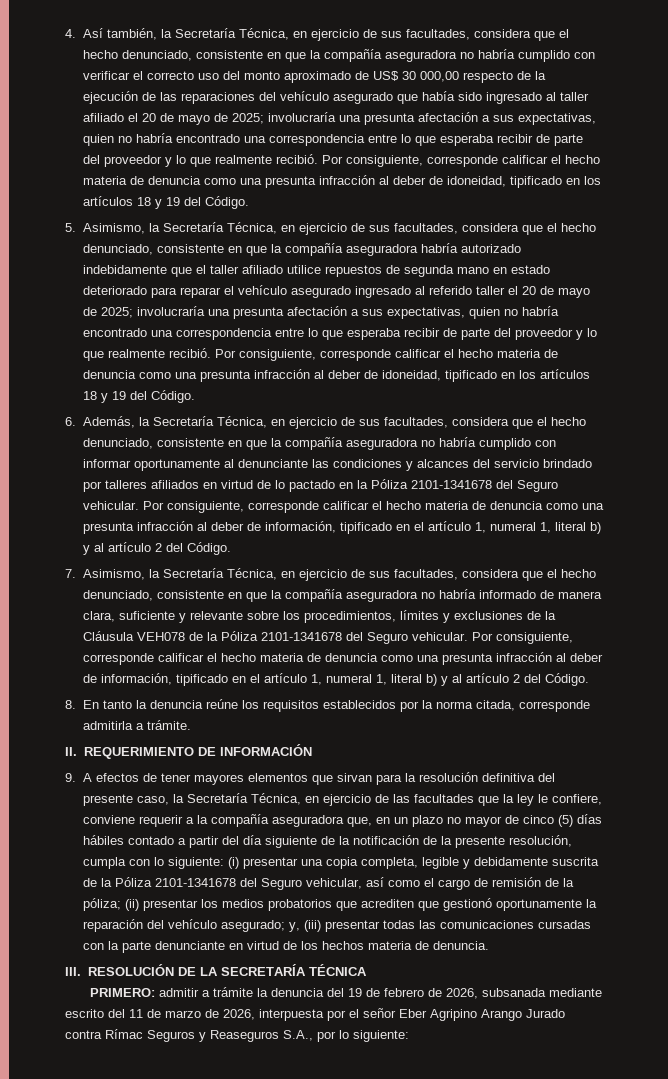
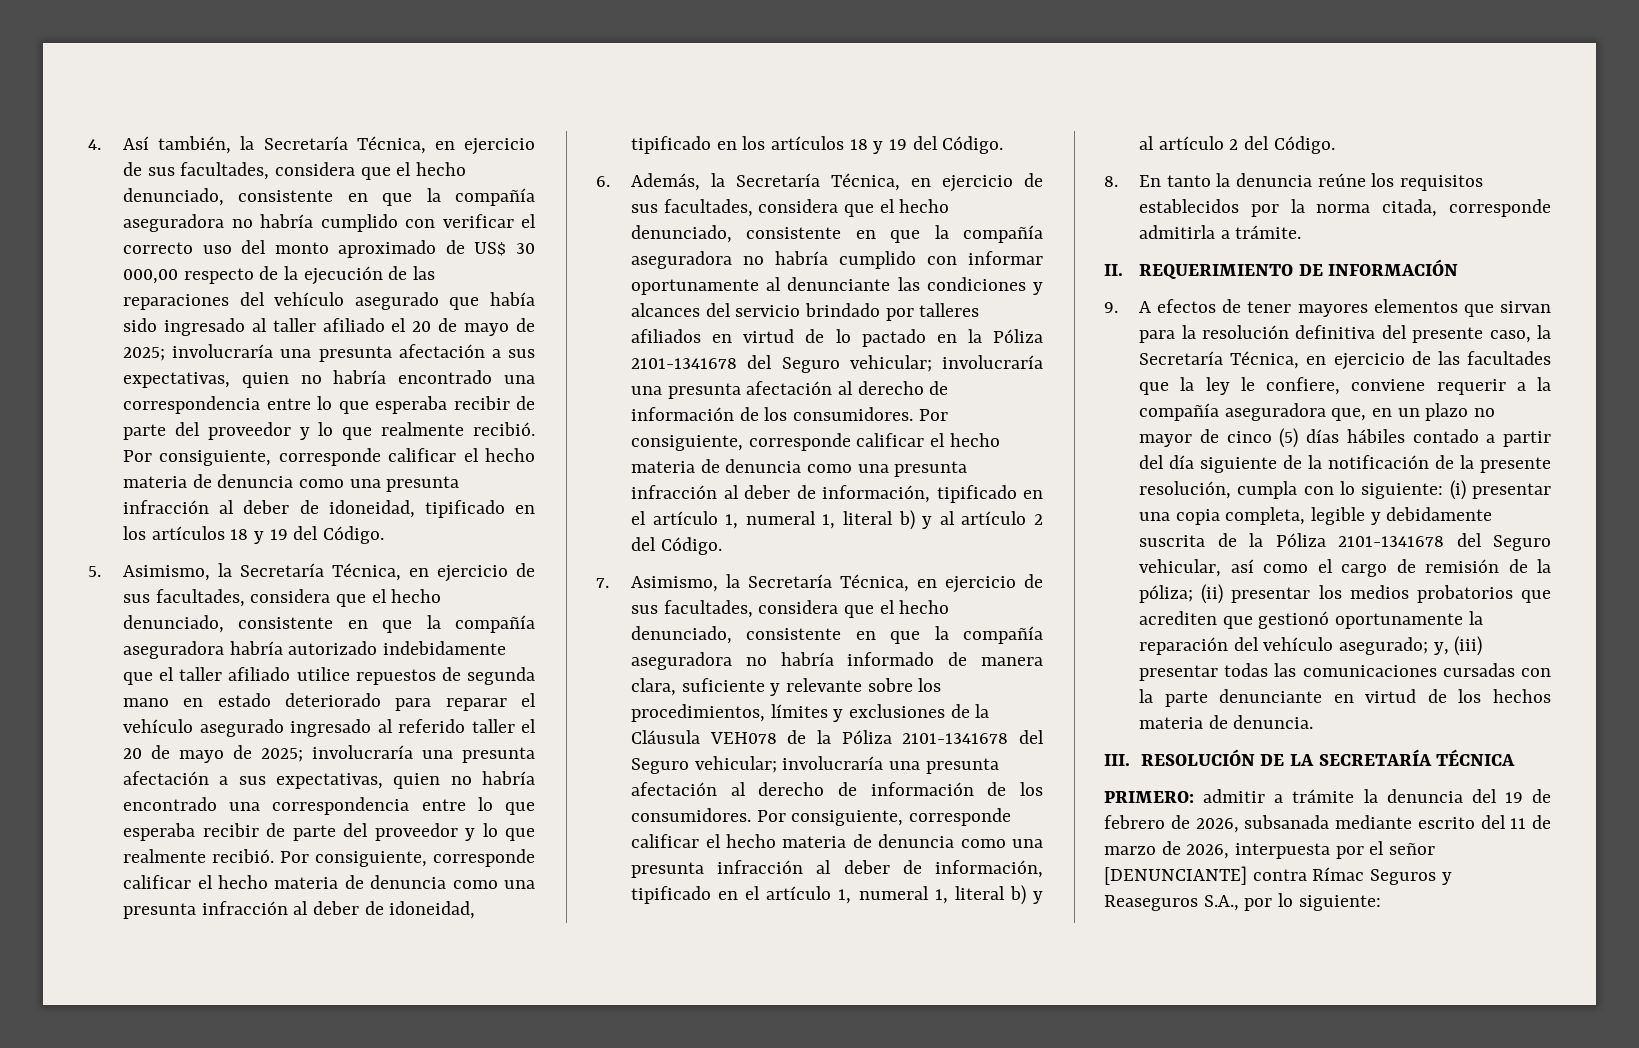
[82,501,139,510] vehicular. -> [849,355,1043,372] [631,381,949,399] [631,407,914,421] vehicular; involucraría una presunta afectación al derecho de información de los consumidores.
[411,632,468,641] vehicular. -> [694,756,999,774] [631,782,1043,796] [631,808,752,822] vehicular; involucraría una presunta afectación al derecho de información de los consumidores.
[399,1009,565,1021] Eber Agripino Arango Jurado -> [1104,866,1247,885] [DENUNCIANTE]

